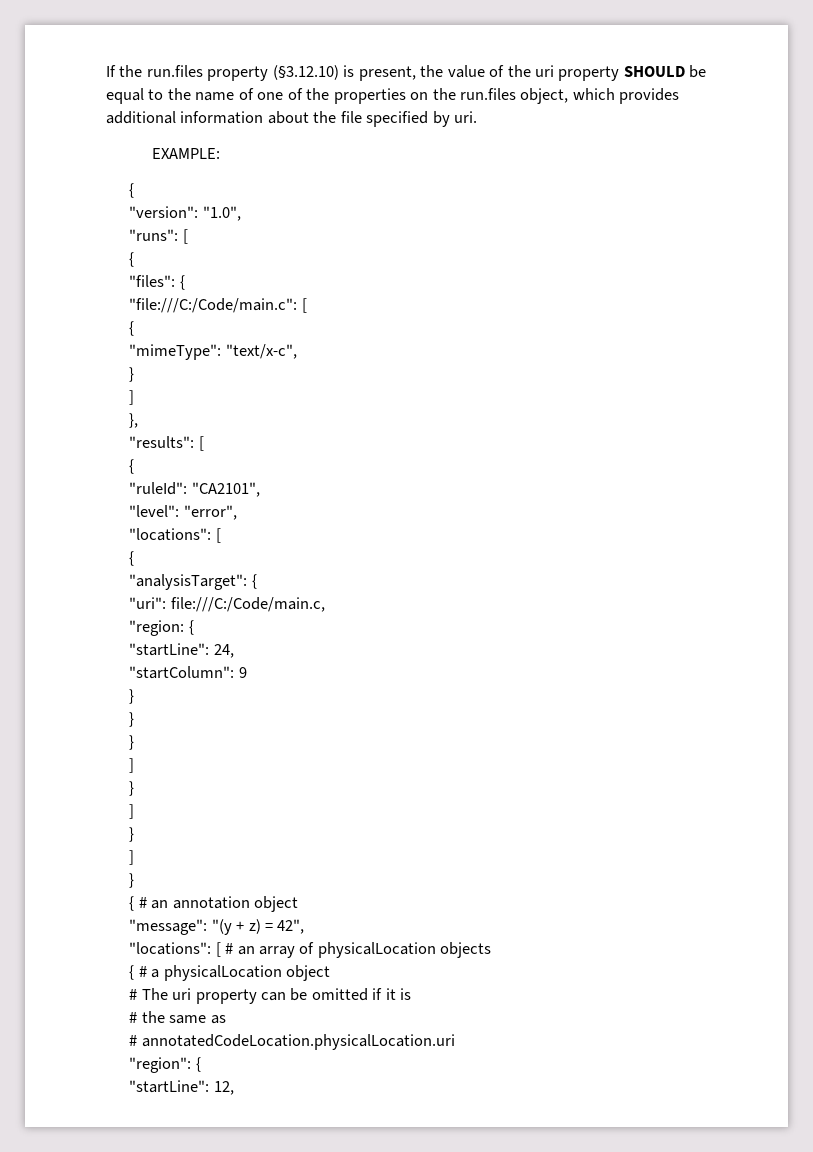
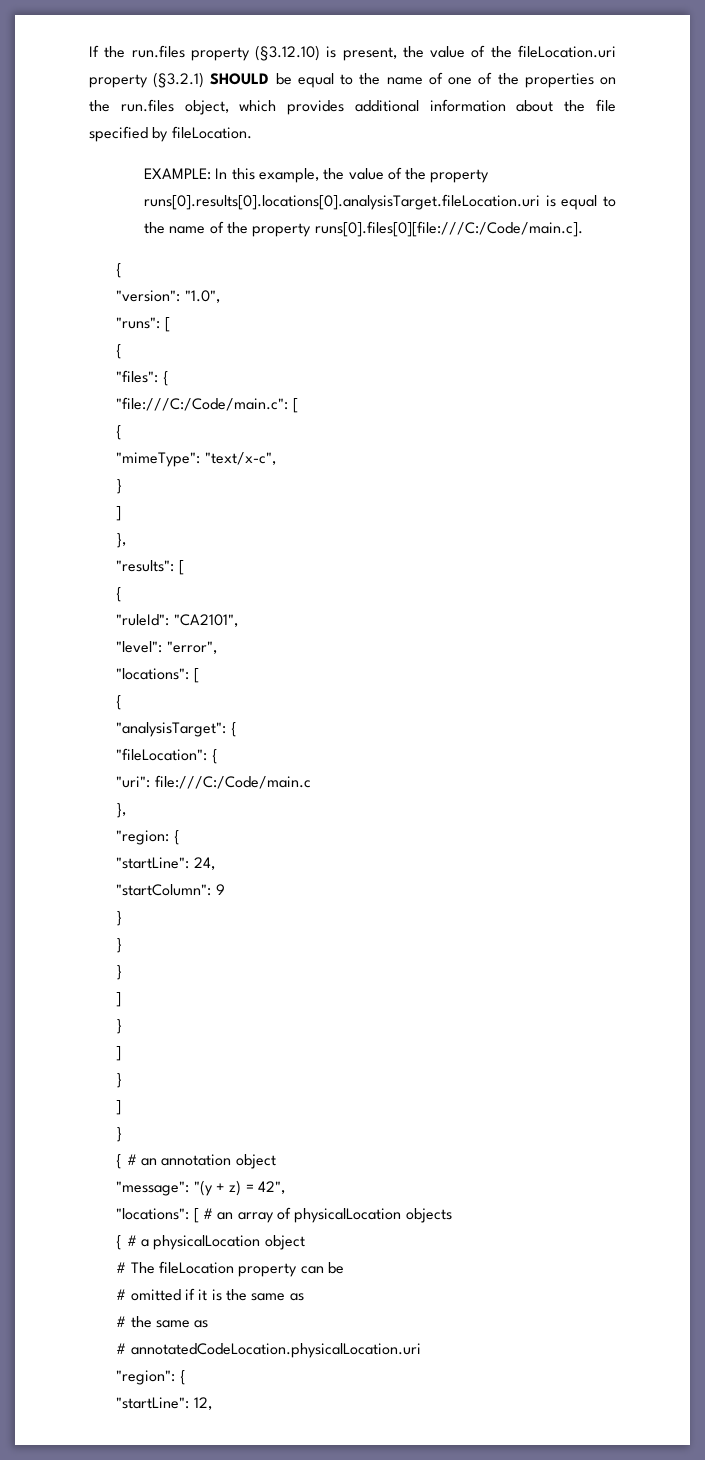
[535,65,620,81] uri property -> [517,45,616,58] [89,72,205,88] fileLocation.uri property (§3.2.1)
[454,111,478,123] uri. -> [171,126,252,139] fileLocation.
(221, 153) none -> [215,167,490,183] [143,194,616,210] [143,221,583,237] In this example, the value of the property runs[0].results[0].locations[0].analysisTarget.fileLocation.uri is equal to the name of the property runs[0].files[0][file:///C:/Code/main.c].
(257, 581) none -> [116,748,218,764] // "fileLocation": {
[170,597,325,612] file:///C:/Code/main.c, -> [154,775,311,789] [116,803,127,818] file:///C:/Code/main.c // },
[172,988,192,1000] uri -> [159,1261,235,1274] fileLocation
(308, 994) none -> [116,1289,127,1300] // #
(412, 994) none -> [226,1289,304,1301] the same as

